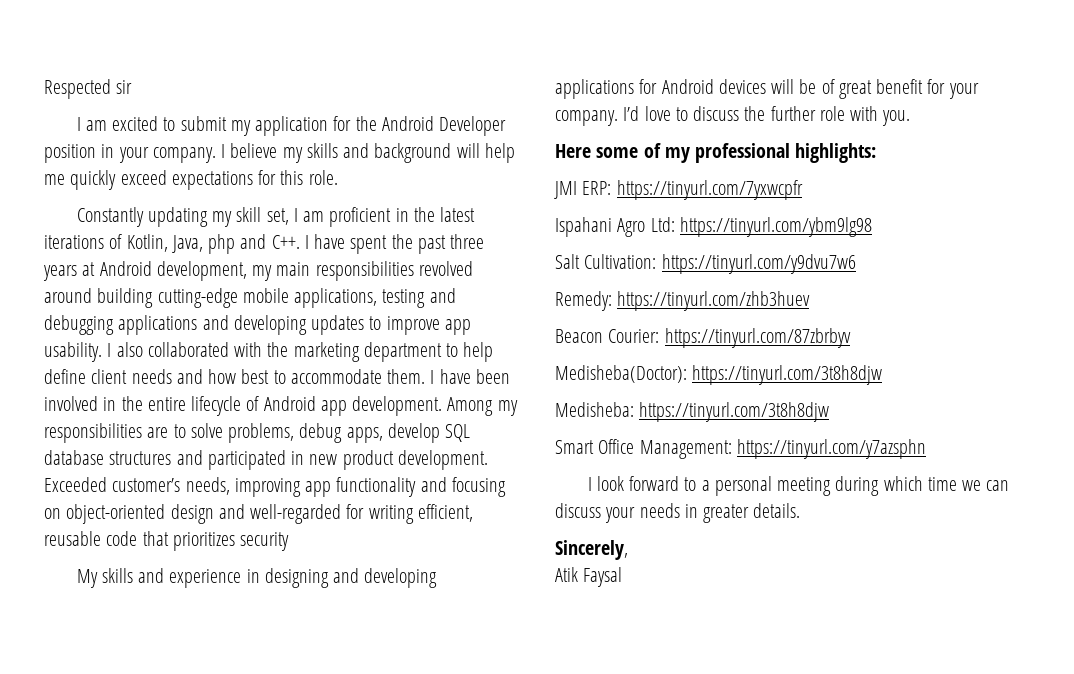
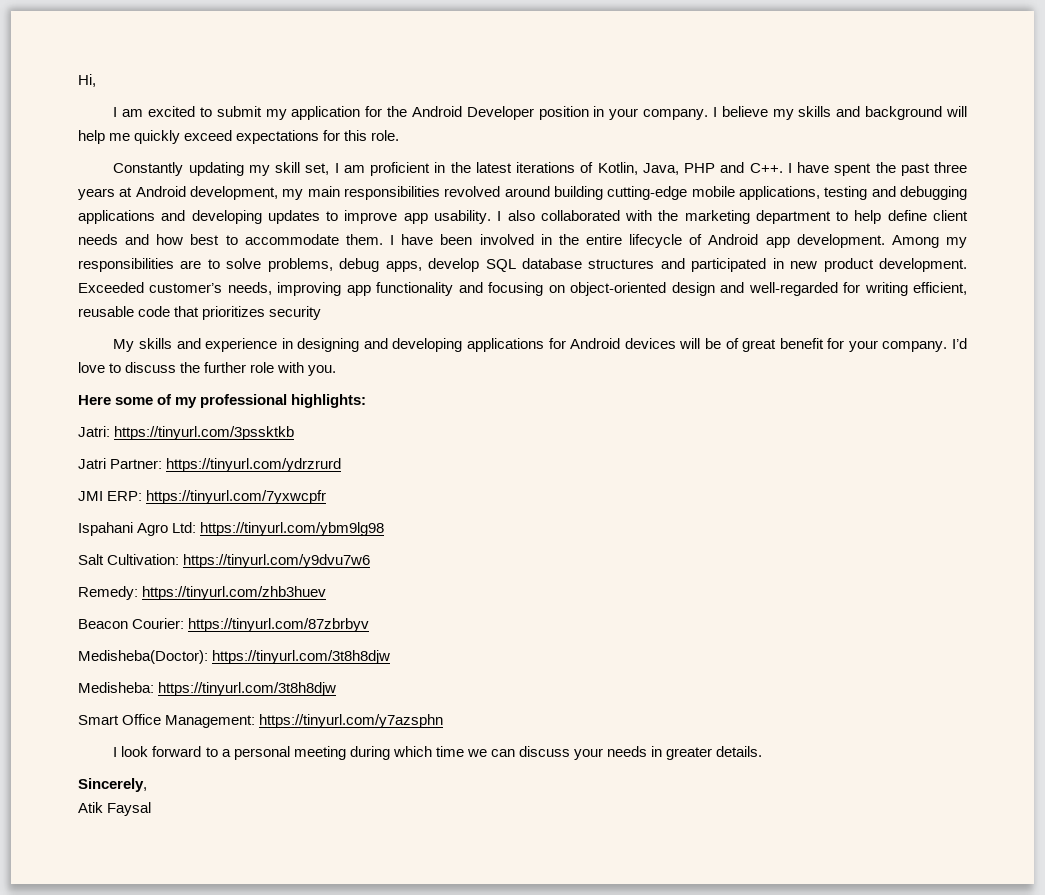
[44,79,133,99] Respected sir -> [78,74,96,87] Hi,
[208,234,236,254] php -> [684,163,716,173] PHP
(877, 153) none -> [78,426,295,440] [78,458,342,472] // Jatri: https://tinyurl.com/3pssktkb // Jatri Partner: https://tinyurl.com/ydrzrurd

